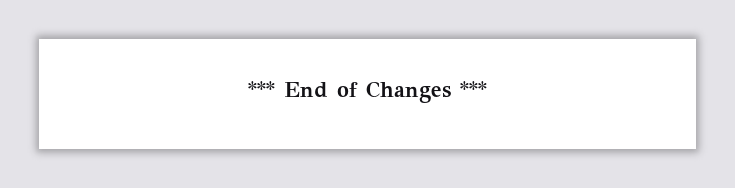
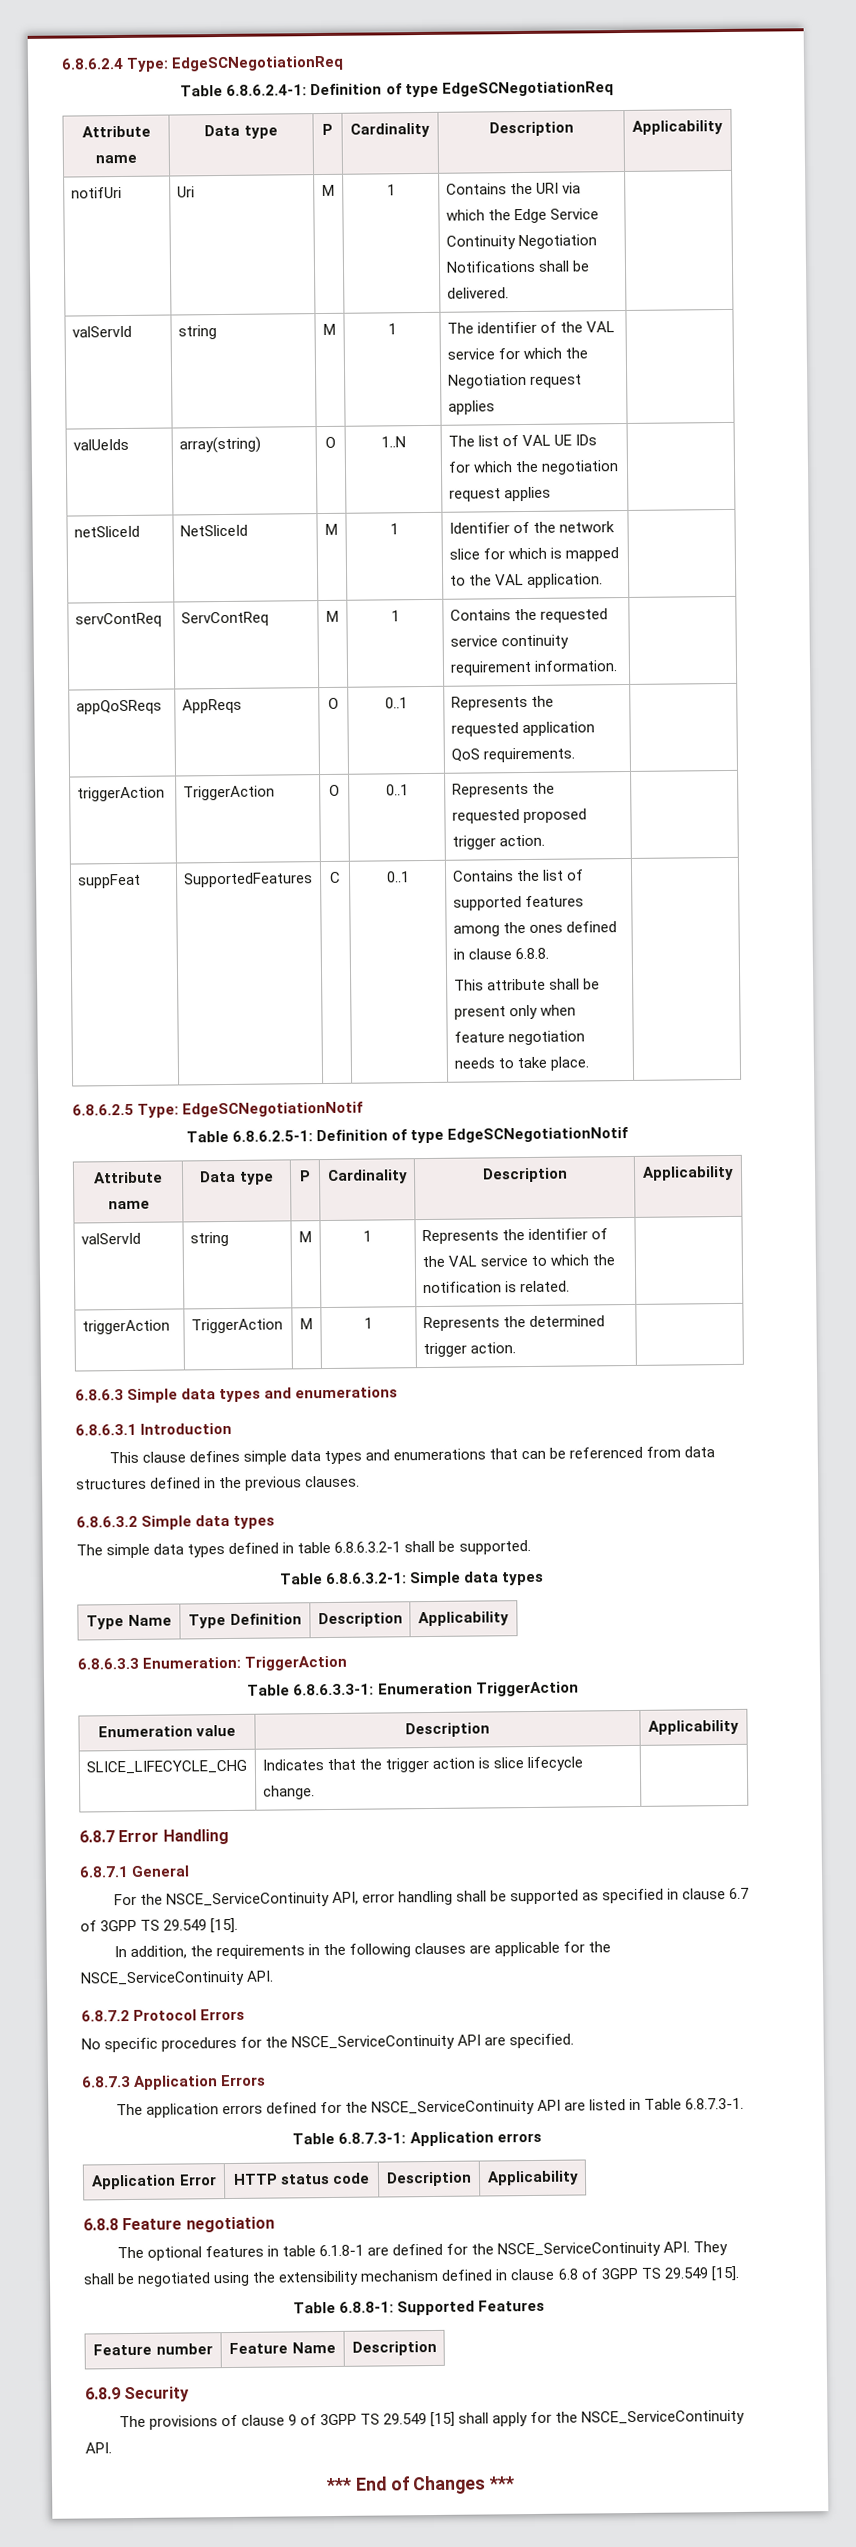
(248, 89) none -> [61,55,345,72] [180,81,614,98] [81,125,151,138] [95,154,137,164] [204,124,278,139] [322,123,333,135] [350,122,430,138] [488,121,574,137] [632,120,723,135] [70,186,122,199] [176,186,195,198] [322,184,335,196] [386,184,396,196] [445,182,582,195] [445,208,600,224] [445,234,597,250] [445,260,591,273] [446,287,509,299] [71,325,132,338] [177,325,217,340] [323,323,336,335] [387,323,397,335] [446,321,616,334] [446,347,589,360] [447,373,582,389] [447,400,495,415] [72,438,129,451] [178,436,261,454] [325,436,336,448] [380,436,406,448] [447,434,598,447] [447,460,620,475] [448,486,551,502] [73,525,140,538] [179,524,248,537] [325,523,338,535] [389,523,399,535] [448,521,616,534] [448,547,620,562] [449,573,604,588] [74,612,162,628] [180,611,269,627] [326,610,339,622] [390,610,400,622] [449,608,609,623] [449,634,569,650] [449,660,618,676] [75,699,162,715] [181,698,242,714] [328,697,339,709] [384,697,408,709] [450,695,554,711] [450,721,595,737] [450,747,575,763] [76,786,165,802] [182,785,275,801] [329,784,340,796] [385,784,409,796] [451,782,555,798] [451,808,587,824] [451,834,545,850] [77,873,141,889] [183,872,313,888] [330,871,341,883] [385,871,410,883] [451,869,585,882] [452,895,584,911] [452,921,618,937] [452,947,550,960] [453,978,601,991] [453,1004,577,1020] [453,1030,585,1046] [453,1056,590,1071] [72,1101,364,1118] [185,1126,629,1144] [93,1171,163,1184] [107,1200,150,1210] [199,1170,274,1185] [299,1170,311,1182] [326,1169,408,1184] [481,1167,568,1183] [642,1165,734,1181] [80,1232,141,1245] [189,1231,229,1247] [299,1231,312,1243] [363,1230,372,1242] [421,1228,609,1245] [421,1254,616,1268] [422,1280,571,1294] [81,1319,170,1335] [190,1318,283,1334] [300,1318,313,1330] [364,1317,373,1329] [422,1315,606,1332] [422,1342,516,1358] [75,1386,399,1403] [75,1422,233,1436] [108,1446,716,1465] [76,1475,361,1491] [76,1514,276,1530] [76,1539,531,1559] [278,1571,545,1587] [86,1614,172,1630] [188,1613,302,1629] [317,1612,403,1628] [418,1611,509,1627] [77,1655,348,1671] [247,1681,579,1697] [97,1724,237,1738] [405,1722,491,1738] [648,1719,739,1735] [85,1759,247,1775] [261,1756,584,1773] [262,1785,315,1800] [79,1829,229,1845] [79,1865,190,1878] [113,1887,750,1908] [80,1917,239,1934] [113,1941,612,1960] [80,1970,275,1987] [81,2008,246,2022] [81,2033,575,2053] [81,2074,267,2090] [115,2097,745,2118] [292,2131,542,2147] [91,2174,217,2190] [232,2172,371,2185] [386,2171,472,2187] [486,2170,579,2186] [83,2216,275,2233] [116,2241,729,2261] [83,2265,740,2287] [292,2299,546,2316] [93,2343,213,2356] [229,2341,336,2355] [351,2340,437,2356] [85,2386,191,2403] [118,2409,746,2430] [85,2442,112,2454] 6.8.6.2.4 Type: EdgeSCNegotiationReq // Table 6.8.6.2.4-1: Definition of type EdgeSCNegotiationReq // Attribute name | Data type | P | Cardinality | Description | Applicability // notifUri | Uri | M | 1 | Contains the URI via which the Edge Service Continuity Negotiation Notifications shall be delivered. | // valServId | string | M | 1 | The identifier of the VAL service for which the Negotiation request applies | // valUeIds | array(string) | O | 1..N | The list of VAL UE IDs for which the negotiation request applies | // netSliceId | NetSliceId | M | 1 | Identifier of the network slice for which is mapped to the VAL application. | // servContReq | ServContReq | M | 1 | Contains the requested service continuity requirement information. | // appQoSReqs | AppReqs | O | 0..1 | Represents the requested application QoS requirements. | // triggerAction | TriggerAction | O | 0..1 | Represents the requested proposed trigger action. | // suppFeat | SupportedFeatures | C | 0..1 | Contains the list of supported features among the ones defined in clause 6.8.8. // This attribute shall be present only when feature negotiation needs to take place. | // 6.8.6.2.5 Type: EdgeSCNegotiationNotif // Table 6.8.6.2.5-1: Definition of type EdgeSCNegotiationNotif // Attribute name | Data type | P | Cardinality | Description | Applicability // valServId | string | M | 1 | Represents the identifier of the VAL service to which the notification is related. | // triggerAction | TriggerAction | M | 1 | Represents the determined trigger action. | // 6.8.6.3 Simple data types and enumerations // 6.8.6.3.1 Introduction // This clause defines simple data types and enumerations that can be referenced from data structures defined in the previous clauses. // 6.8.6.3.2 Simple data types // The simple data types defined in table 6.8.6.3.2-1 shall be supported. // Table 6.8.6.3.2-1: Simple data types // Type Name | Type Definition | Description | Applicability // 6.8.6.3.3 Enumeration: TriggerAction // Table 6.8.6.3.3-1: Enumeration TriggerAction // Enumeration value | Description | Applicability // SLICE_LIFECYCLE_CHG | Indicates that the trigger action is slice lifecycle change. | // 6.8.7 Error Handling // 6.8.7.1 General // For the NSCE_ServiceContinuity API, error handling shall be supported as specified in clause 6.7 of 3GPP TS 29.549 [15]. // In addition, the requirements in the following clauses are applicable for the NSCE_ServiceContinuity API. // 6.8.7.2 Protocol Errors // No specific procedures for the NSCE_ServiceContinuity API are specified. // 6.8.7.3 Application Errors // The application errors defined for the NSCE_ServiceContinuity API are listed in Table 6.8.7.3-1. // Table 6.8.7.3-1: Application errors // Application Error | HTTP status code | Description | Applicability // 6.8.8 Feature negotiation // The optional features in table 6.1.8-1 are defined for the NSCE_ServiceContinuity API. They shall be negotiated using the extensibility mechanism defined in clause 6.8 of 3GPP TS 29.549 [15]. // Table 6.8.8-1: Supported Features // Feature number | Feature Name | Description // 6.8.9 Security // The provisions of clause 9 of 3GPP TS 29.549 [15] shall apply for the NSCE_ServiceContinuity API. //

